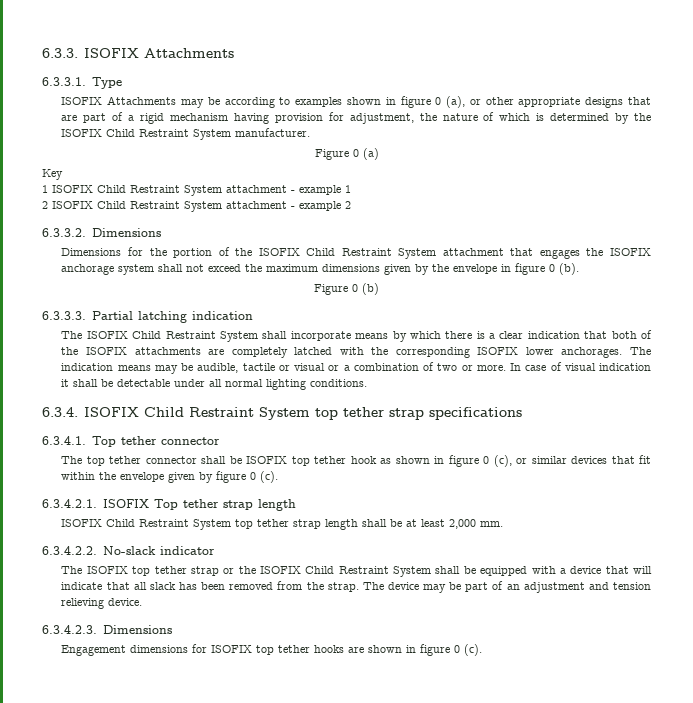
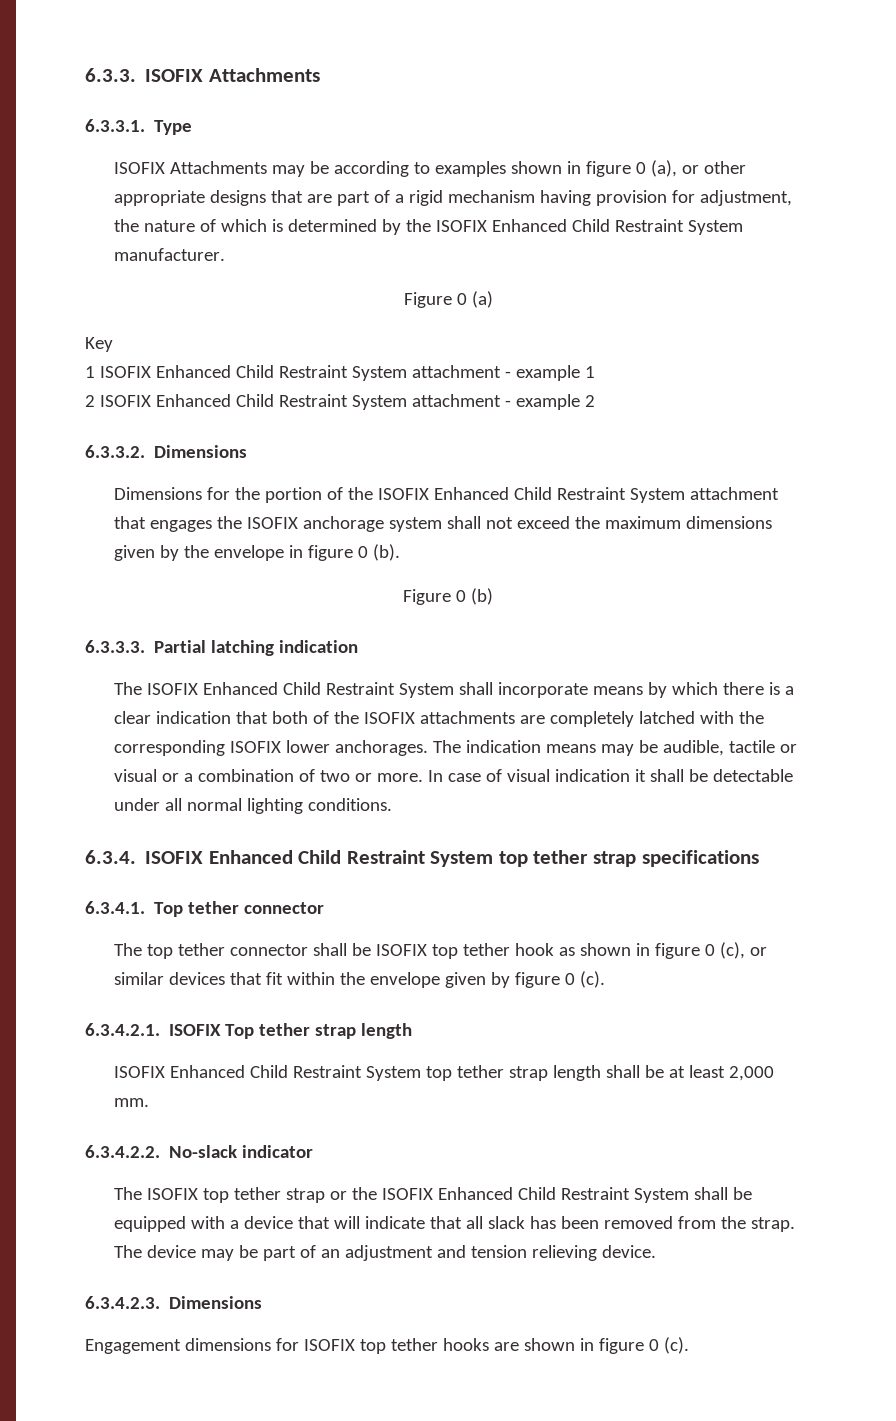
(103, 133) none -> [491,219,567,232] Enhanced
(93, 189) none -> [155,365,231,378] Enhanced
(93, 205) none -> [155,394,231,407] Enhanced
(300, 252) none -> [433,487,509,500] Enhanced
(128, 335) none -> [202,682,278,695] Enhanced
(139, 412) none -> [208,850,293,864] Enhanced
(103, 523) none -> [169,1065,245,1078] Enhanced
(302, 570) none -> [437,1187,513,1200] Enhanced

